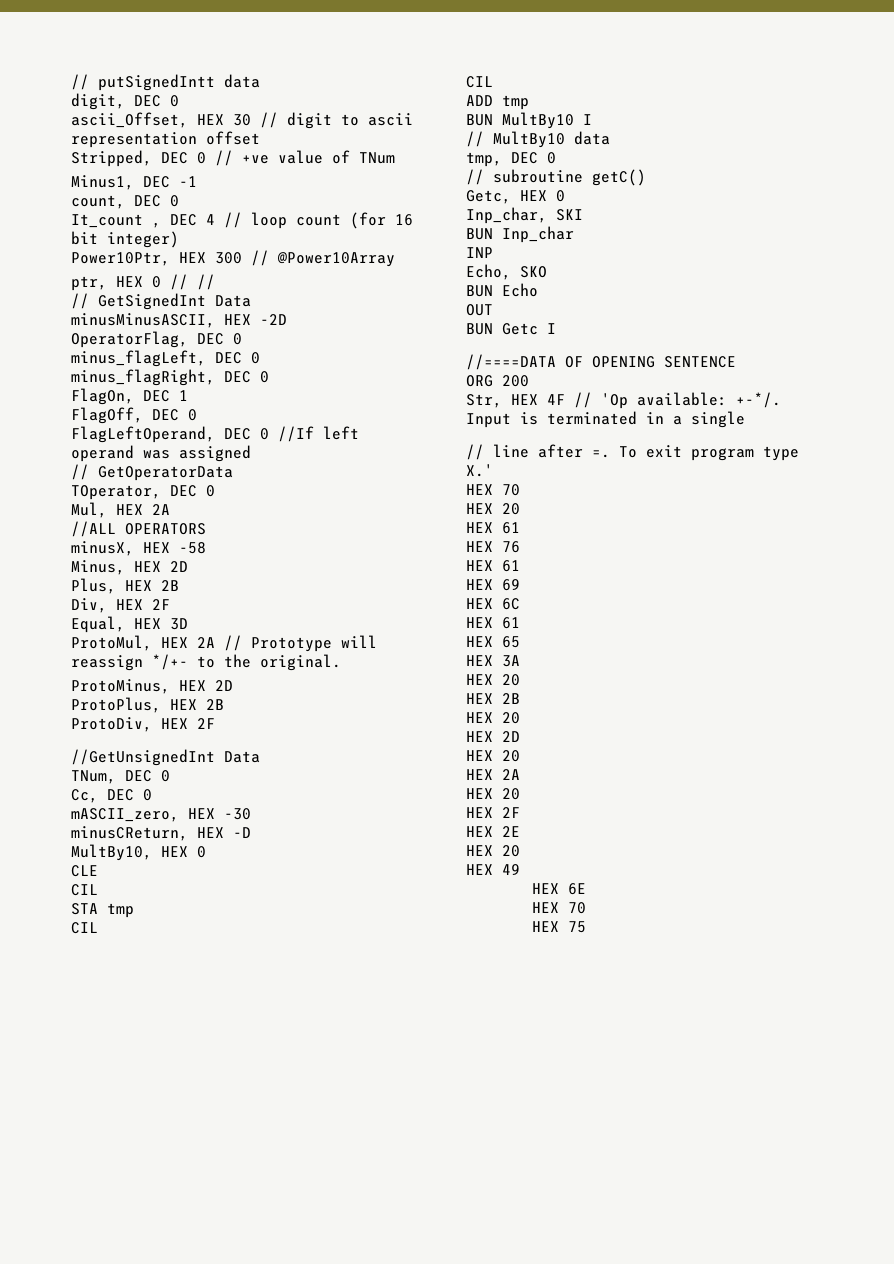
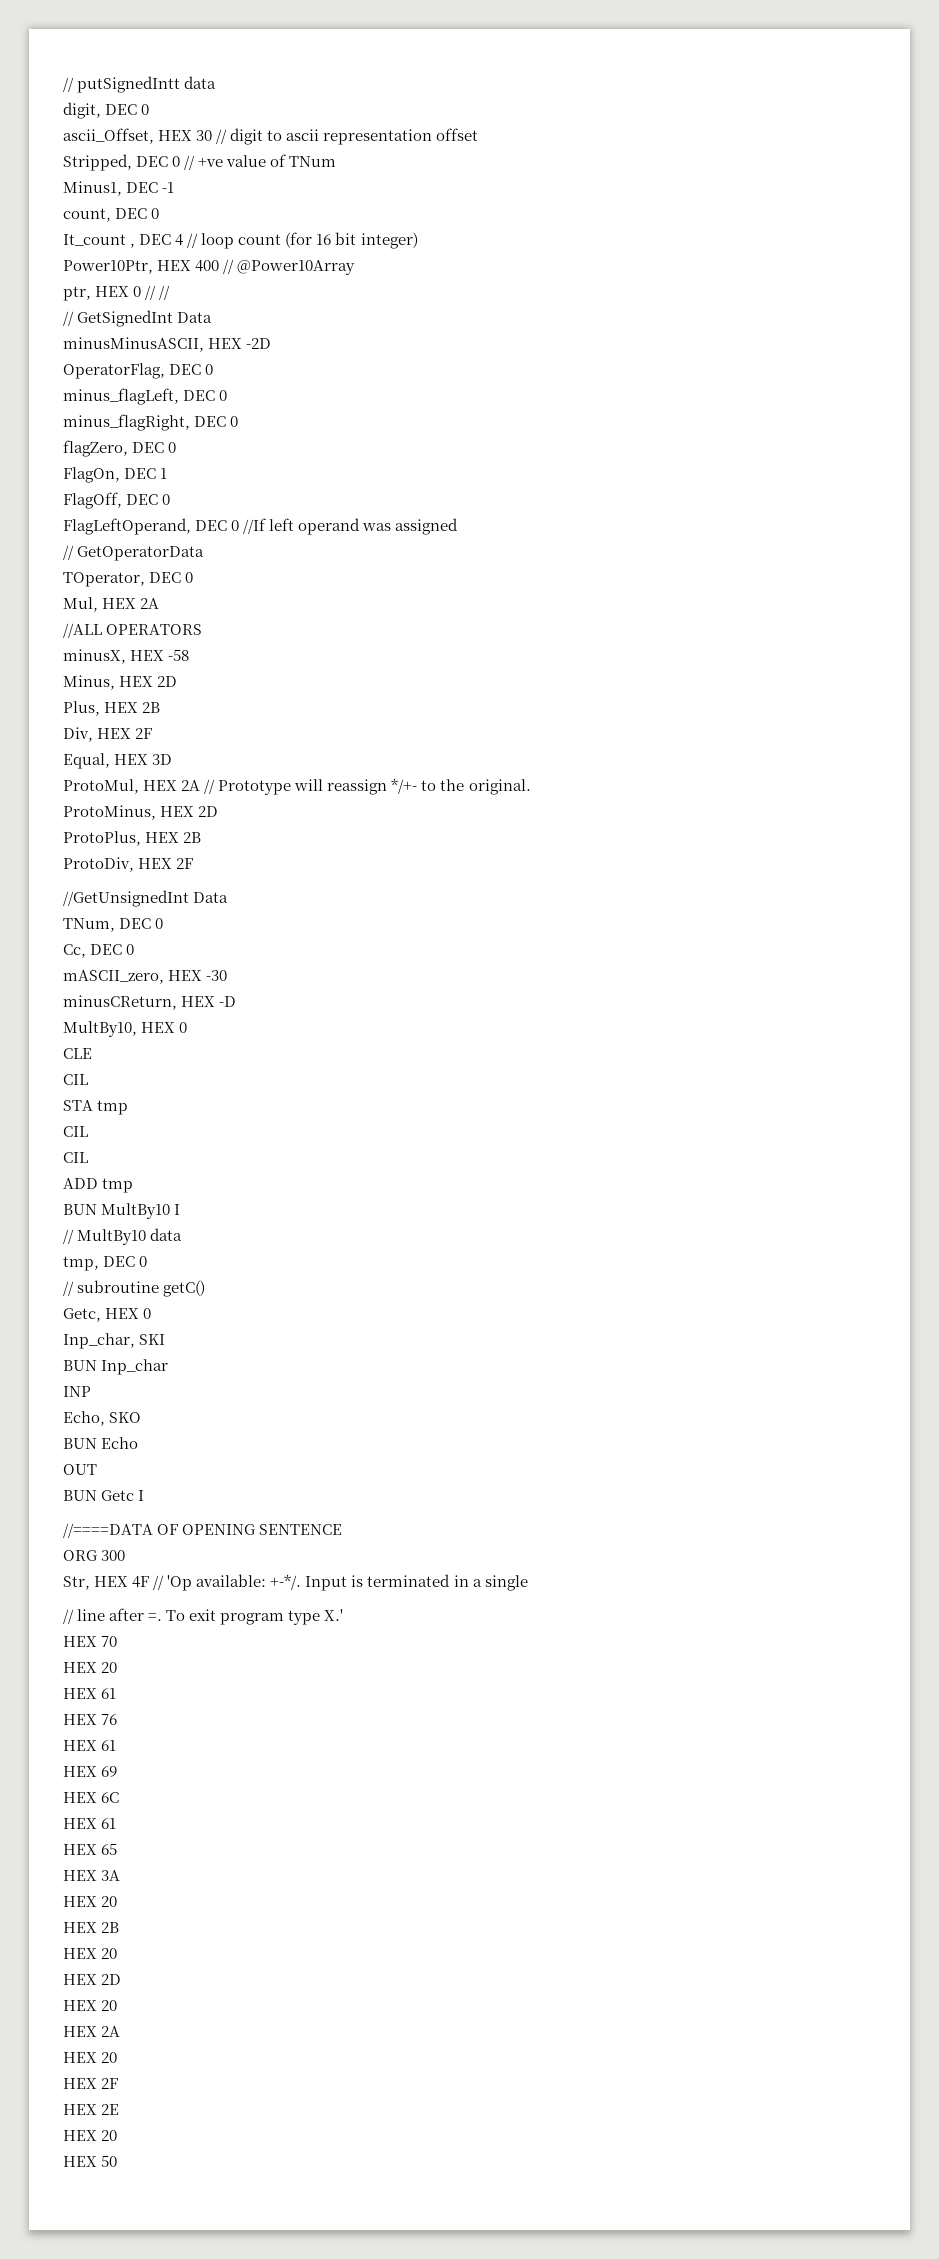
[215,252,242,264] 300 -> [195,260,220,272] 400
(269, 377) none -> [63,440,177,457] // flagZero, DEC 0
[502,375,529,387] 200 -> [101,1550,126,1561] 300
[502,864,520,875] [532,883,587,895] [532,902,587,914] [532,921,587,933] 49 // HEX 6E // HEX 70 // HEX 75 -> [101,2155,118,2167] 50

